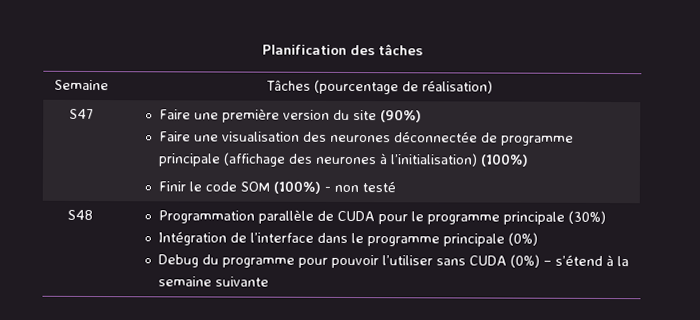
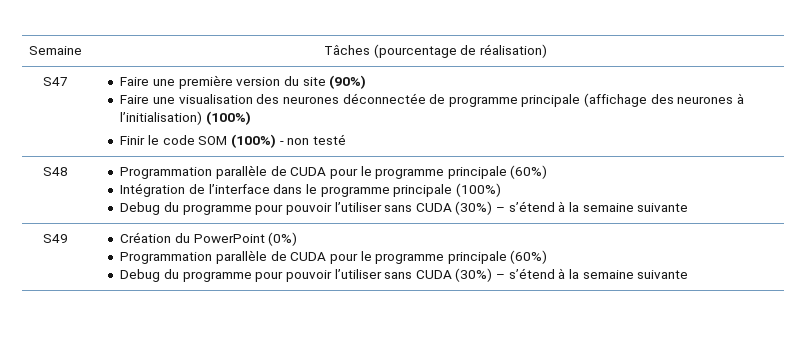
[262,44,423,56] Planification des tâches // -> (28, 50) none
[567,210,606,224] (30%) -> [510,165,548,179] (60%)
[507,232,538,246] [157,254,629,269] [157,276,269,287] (0%) // Debug du programme pour pouvoir l’utiliser sans CUDA (0%) – s’étend à la semaine suivante -> [455,183,501,197] [120,201,689,215] [42,234,68,243] [120,232,298,246] [120,250,548,264] [120,268,689,282] (100%) // Debug du programme pour pouvoir l’utiliser sans CUDA (30%) – s’étend à la semaine suivante // S49 | Création du PowerPoint (0%) // Programmation parallèle de CUDA pour le programme principale (60%) // Debug du programme pour pouvoir l’utiliser sans CUDA (30%) – s’étend à la semaine suivante

